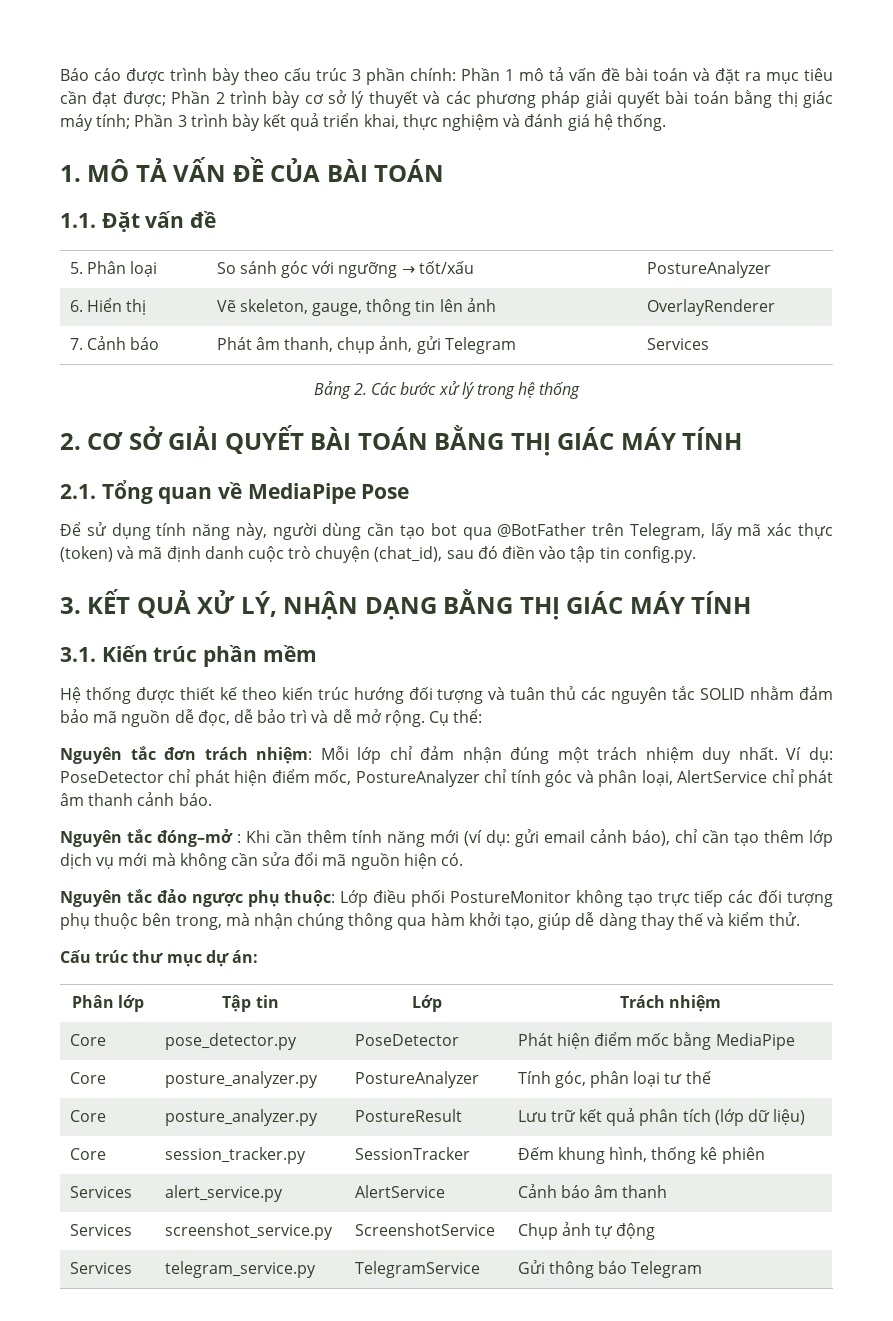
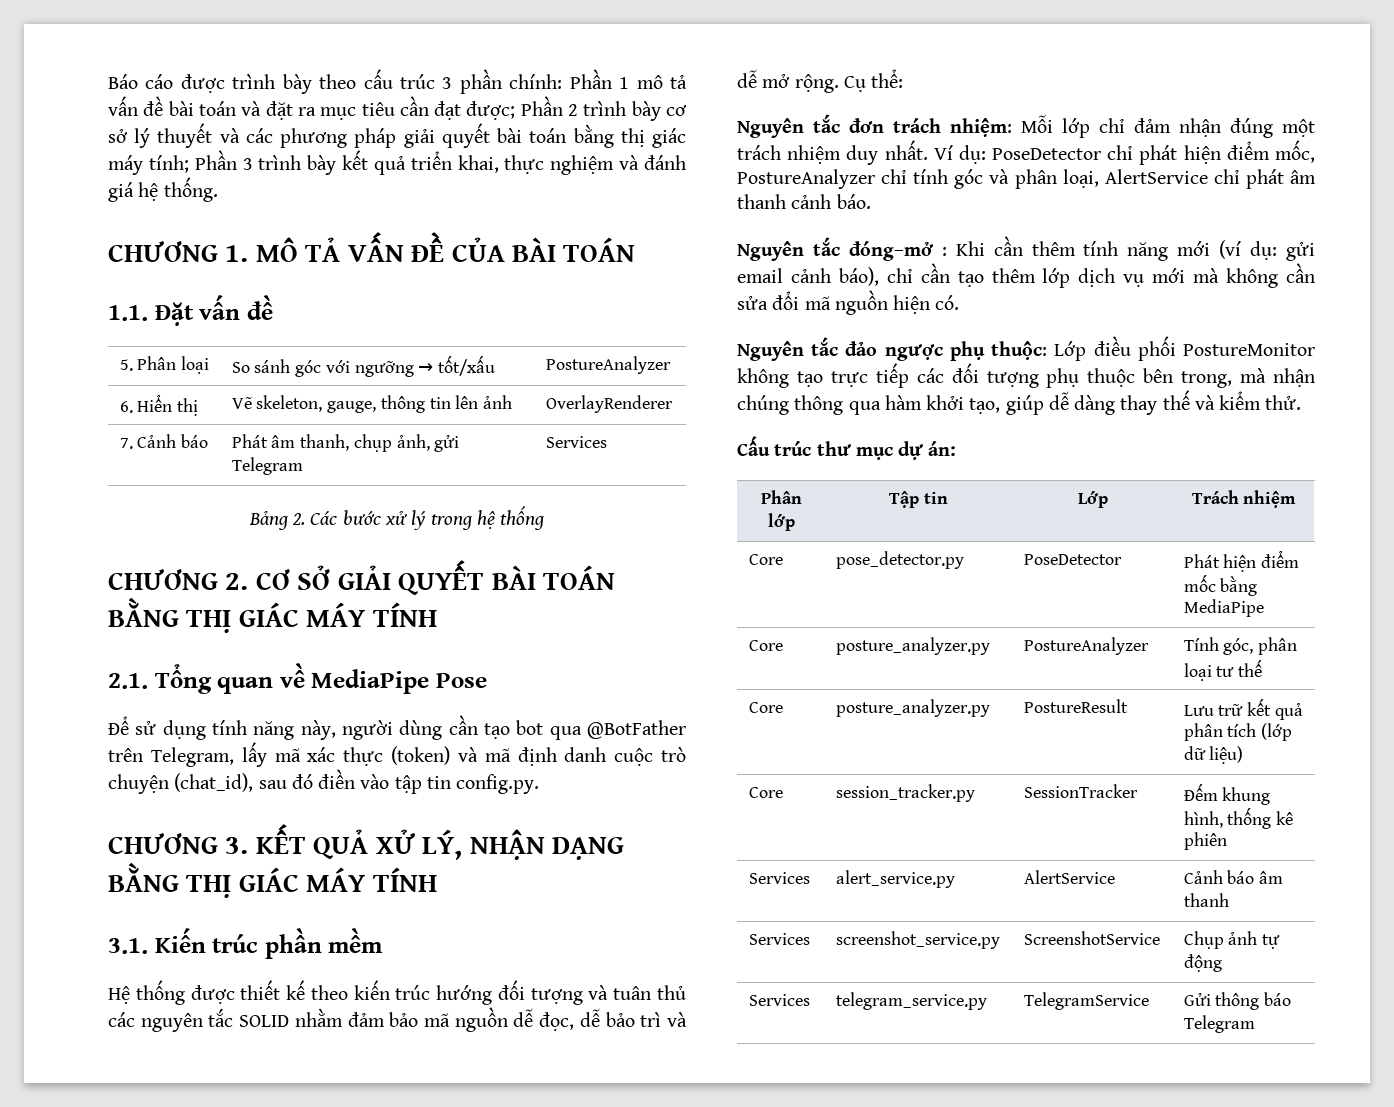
(666, 122) none -> [108,241,218,262] CHƯƠNG
(581, 390) none -> [108,569,218,590] CHƯƠNG
(696, 554) none -> [108,833,218,854] CHƯƠNG

